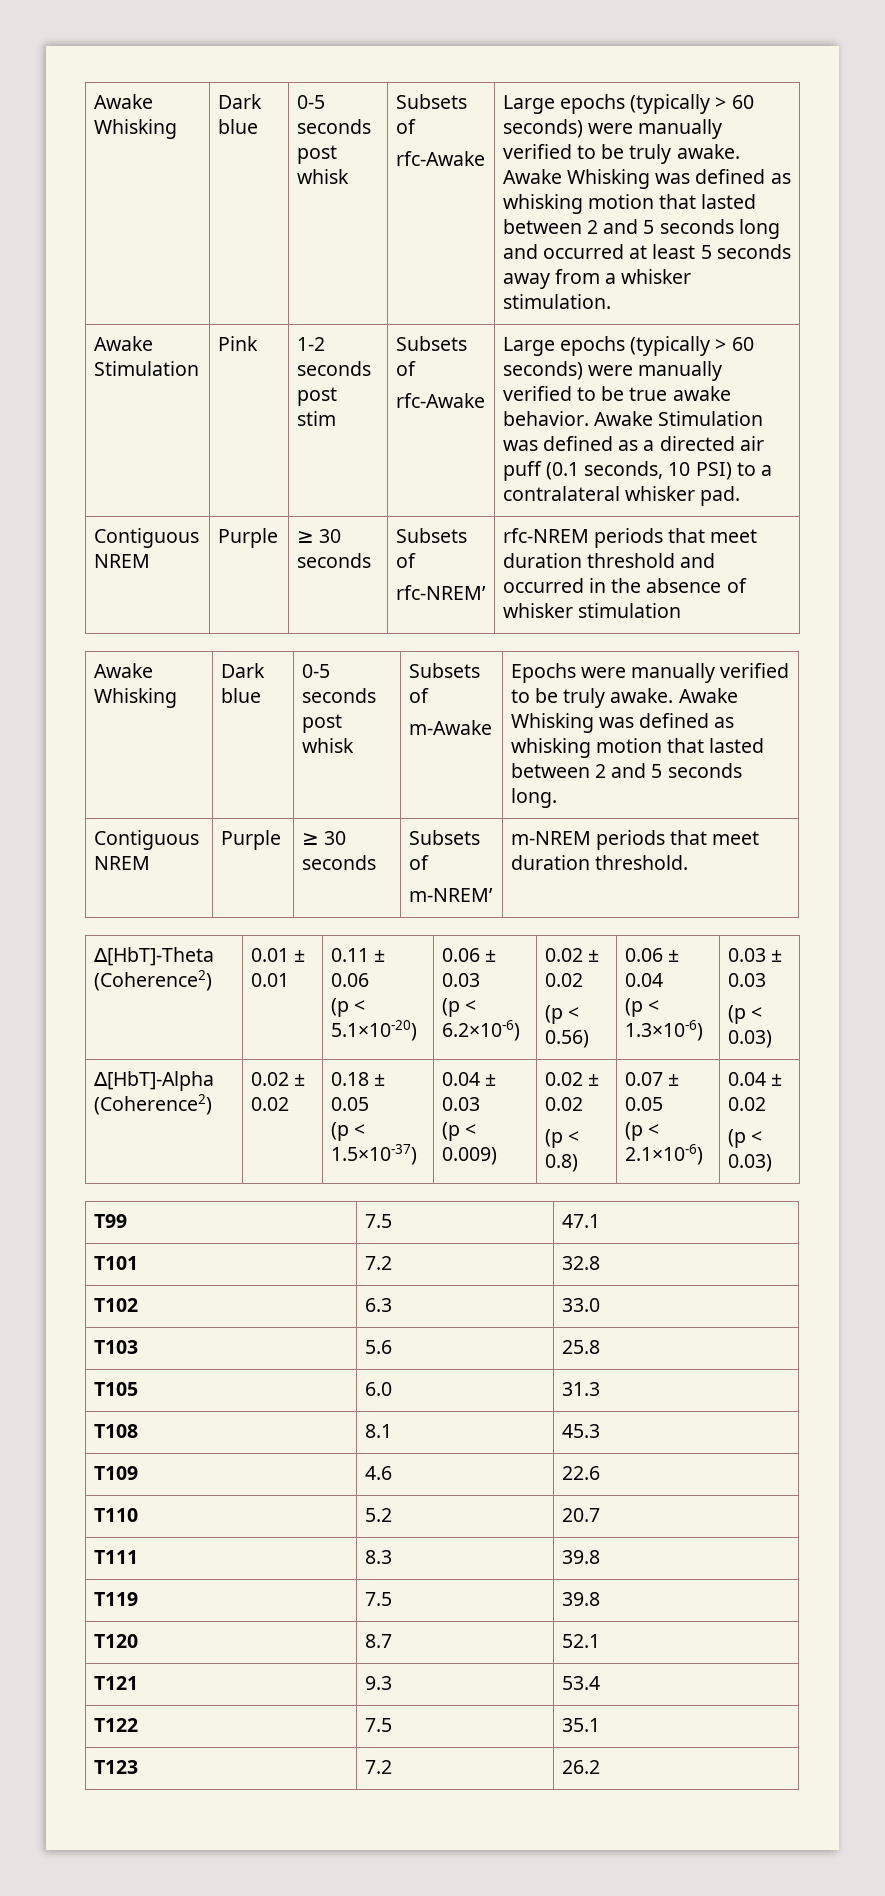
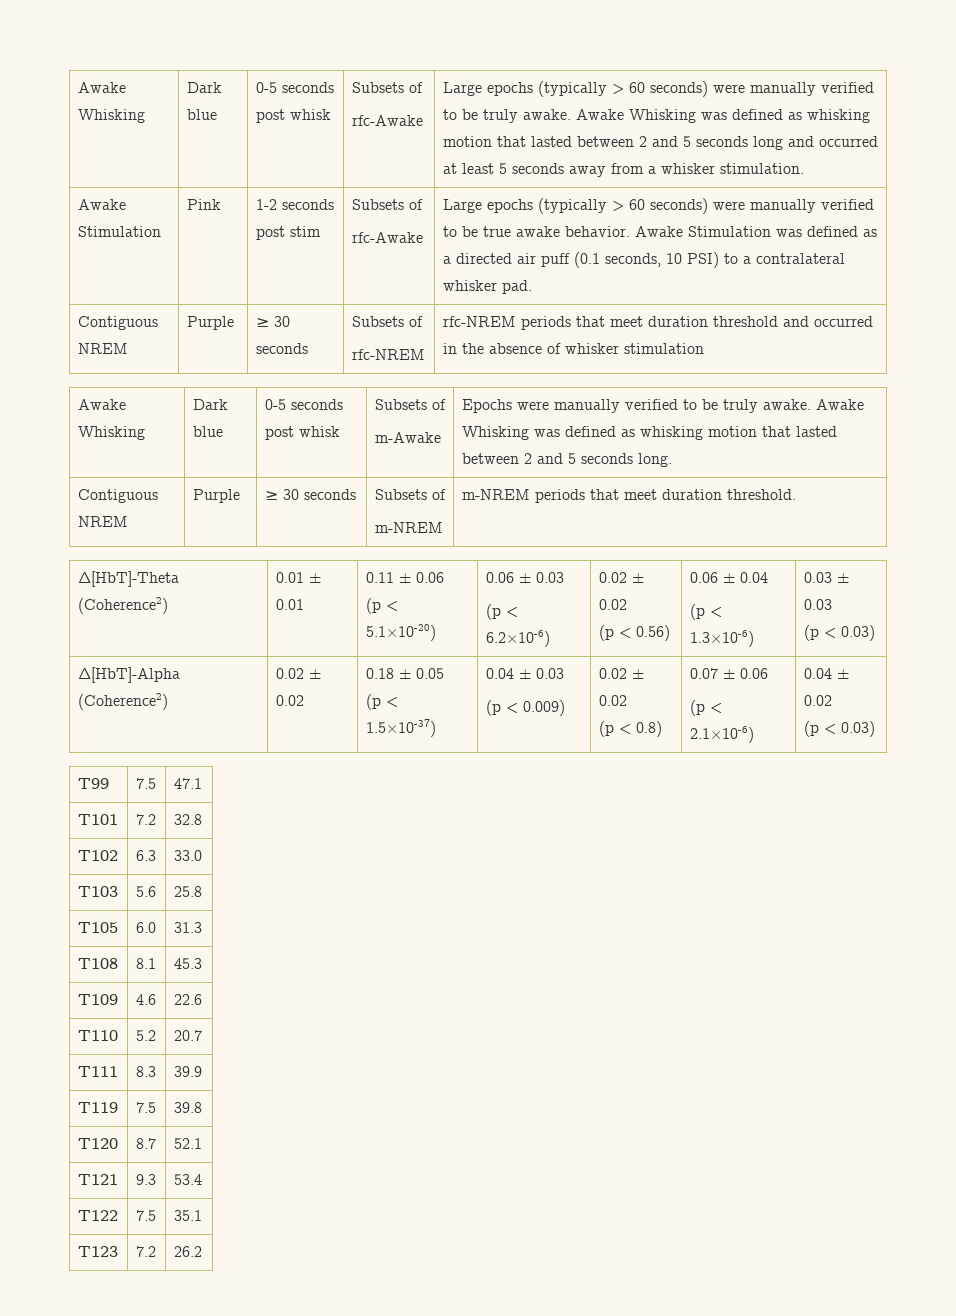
[395,585,486,600] rfc-NREM’ -> [351,349,425,360] rfc-NREM
[408,888,493,902] m-NREM’ -> [374,522,443,533] m-NREM
[624,1097,663,1111] 0.05 -> [739,668,768,679] 0.06
[561,1550,600,1564] 39.8 -> [173,1066,202,1077] 39.9

